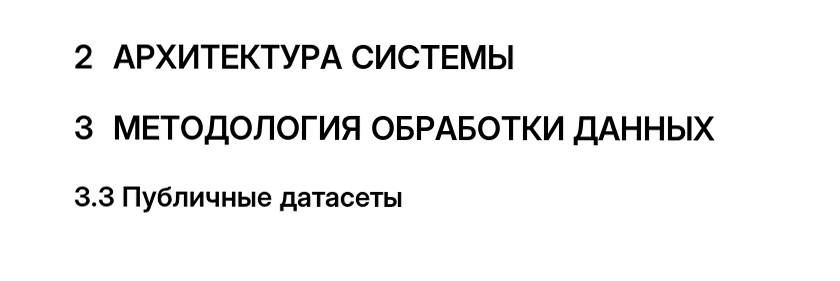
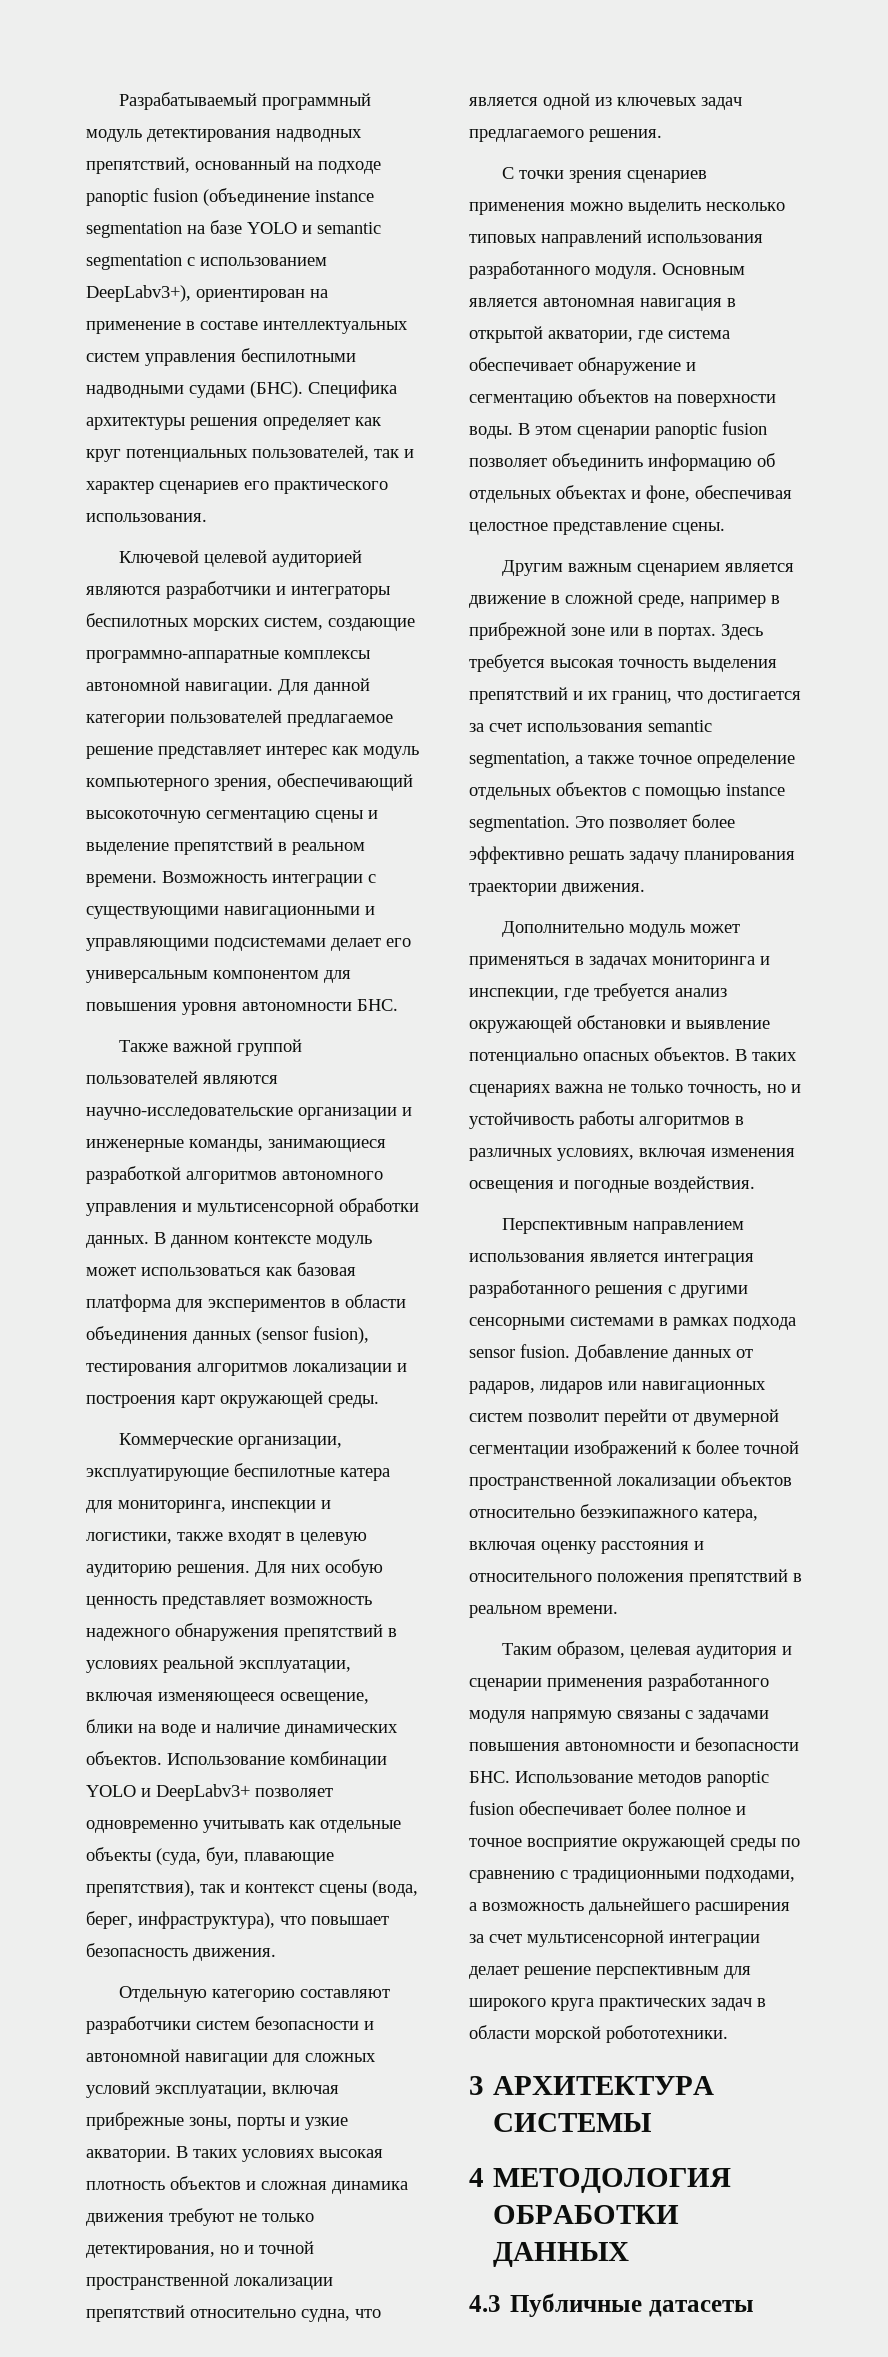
[74,44,94,69] 2 -> [119,92,372,110] [86,129,362,142] [86,157,381,174] [86,188,374,206] [86,220,381,238] [86,254,327,270] [86,285,328,302] [86,321,408,334] [86,348,356,366] [86,380,397,398] [86,417,381,430] [86,445,414,462] [86,481,388,494] [86,513,207,522] [119,550,363,567] [86,581,390,599] [86,613,415,631] [86,650,370,663] [86,678,370,695] [86,710,393,727] [86,746,419,759] [86,773,413,791] [86,810,378,823] [86,838,365,855] [86,871,376,887] [86,906,375,919] [86,938,411,951] [86,970,351,983] [86,999,398,1015] [119,1039,303,1056] [86,1071,278,1084] [86,1107,412,1120] [86,1139,386,1152] [86,1166,383,1184] [86,1198,419,1216] [86,1232,372,1248] [86,1262,356,1276] [86,1294,406,1312] [86,1326,369,1344] [86,1363,407,1376] [86,1391,379,1408] [119,1433,343,1449] [86,1463,390,1481] [86,1500,331,1513] [86,1532,367,1545] [86,1559,383,1577] [86,1596,372,1609] [86,1623,397,1641] [86,1656,351,1673] [86,1692,369,1705] [86,1719,398,1737] [86,1751,387,1769] [86,1784,333,1801] [86,1820,401,1833] [86,1847,334,1865] [86,1880,418,1897] [86,1911,389,1929] [86,1943,276,1961] [119,1986,391,2002] [86,2016,374,2034] [86,2049,376,2066] [86,2081,339,2098] [86,2112,348,2130] [86,2146,383,2162] [86,2176,408,2194] [86,2208,314,2226] [86,2241,314,2258] [86,2273,333,2290] [86,2305,381,2322] [469,93,742,110] [469,129,662,142] [502,167,708,183] [469,202,785,215] [469,230,763,247] [469,261,745,279] [469,298,736,311] [469,326,730,343] [469,357,696,375] [469,389,776,407] [469,421,767,439] [469,453,775,471] [469,485,792,503] [469,522,725,535] [502,560,795,576] [469,591,780,608] [469,622,763,640] [469,654,777,672] [469,687,801,704] [469,720,712,732] [469,752,795,768] [469,782,785,800] [469,814,735,832] [469,846,795,864] [469,883,645,896] [502,921,741,937] [469,956,770,969] [469,983,727,1001] [469,1015,770,1033] [469,1047,797,1065] [469,1084,801,1097] [469,1111,744,1129] [469,1148,795,1161] [469,1176,755,1193] [502,1218,745,1234] [469,1253,754,1266] [469,1280,748,1298] [469,1317,796,1330] [469,1344,753,1362] [469,1381,766,1394] [469,1409,779,1426] [469,1440,799,1458] [469,1472,792,1490] [469,1504,758,1522] [469,1541,704,1554] [469,1569,802,1586] [469,1605,618,1618] [502,1641,793,1659] [469,1673,769,1691] [469,1710,769,1723] [469,1737,799,1751] [469,1771,769,1787] [469,1801,746,1815] [469,1834,800,1851] [469,1870,795,1883] [469,1898,790,1915] [469,1930,760,1947] [469,1966,751,1979] [469,1998,766,2011] [469,2025,728,2043] [469,2076,484,2095] Разрабатываемый программный модуль детектирования надводных препятствий, основанный на подходе panoptic fusion (объединение instance segmentation на базе YOLO и semantic segmentation с использованием DeepLabv3+), ориентирован на применение в составе интеллектуальных систем управления беспилотными надводными судами (БНС). Специфика архитектуры решения определяет как круг потенциальных пользователей, так и характер сценариев его практического использования. // Ключевой целевой аудиторией являются разработчики и интеграторы беспилотных морских систем, создающие программно-аппаратные комплексы автономной навигации. Для данной категории пользователей предлагаемое решение представляет интерес как модуль компьютерного зрения, обеспечивающий высокоточную сегментацию сцены и выделение препятствий в реальном времени. Возможность интеграции с существующими навигационными и управляющими подсистемами делает его универсальным компонентом для повышения уровня автономности БНС. // Также важной группой пользователей являются научно-исследовательские организации и инженерные команды, занимающиеся разработкой алгоритмов автономного управления и мультисенсорной обработки данных. В данном контексте модуль может использоваться как базовая платформа для экспериментов в области объединения данных (sensor fusion), тестирования алгоритмов локализации и построения карт окружающей среды. // Коммерческие организации, эксплуатирующие беспилотные катера для мониторинга, инспекции и логистики, также входят в целевую аудиторию решения. Для них особую ценность представляет возможность надежного обнаружения препятствий в условиях реальной эксплуатации, включая изменяющееся освещение, блики на воде и наличие динамических объектов. Использование комбинации YOLO и DeepLabv3+ позволяет одновременно учитывать как отдельные объекты (суда, буи, плавающие препятствия), так и контекст сцены (вода, берег, инфраструктура), что повышает безопасность движения. // Отдельную категорию составляют разработчики систем безопасности и автономной навигации для сложных условий эксплуатации, включая прибрежные зоны, порты и узкие акватории. В таких условиях высокая плотность объектов и сложная динамика движения требуют не только детектирования, но и точной пространственной локализации препятствий относительно судна, что является одной из ключевых задач предлагаемого решения. // С точки зрения сценариев применения можно выделить несколько типовых направлений использования разработанного модуля. Основным является автономная навигация в открытой акватории, где система обеспечивает обнаружение и сегментацию объектов на поверхности воды. В этом сценарии panoptic fusion позволяет объединить информацию об отдельных объектах и фоне, обеспечивая целостное представление сцены. // Другим важным сценарием является движение в сложной среде, например в прибрежной зоне или в портах. Здесь требуется высокая точность выделения препятствий и их границ, что достигается за счет использования semantic segmentation, а также точное определение отдельных объектов с помощью instance segmentation. Это позволяет более эффективно решать задачу планирования траектории движения. // Дополнительно модуль может применяться в задачах мониторинга и инспекции, где требуется анализ окружающей обстановки и выявление потенциально опасных объектов. В таких сценариях важна не только точность, но и устойчивость работы алгоритмов в различных условиях, включая изменения освещения и погодные воздействия. // Перспективным направлением использования является интеграция разработанного решения с другими сенсорными системами в рамках подхода sensor fusion. Добавление данных от радаров, лидаров или навигационных систем позволит перейти от двумерной сегментации изображений к более точной пространственной локализации объектов относительно безэкипажного катера, включая оценку расстояния и относительного положения препятствий в реальном времени. // Таким образом, целевая аудитория и сценарии применения разработанного модуля напрямую связаны с задачами повышения автономности и безопасности БНС. Использование методов panoptic fusion обеспечивает более полное и точное восприятие окружающей среды по сравнению с традиционными подходами, а возможность дальнейшего расширения за счет мультисенсорной интеграции делает решение перспективным для широкого круга практических задач в области морской робототехники. // 3
[74,115,95,140] 3 -> [469,2168,484,2187] 4
[73,186,115,207] 3.3 -> [469,2295,501,2312] 4.3

